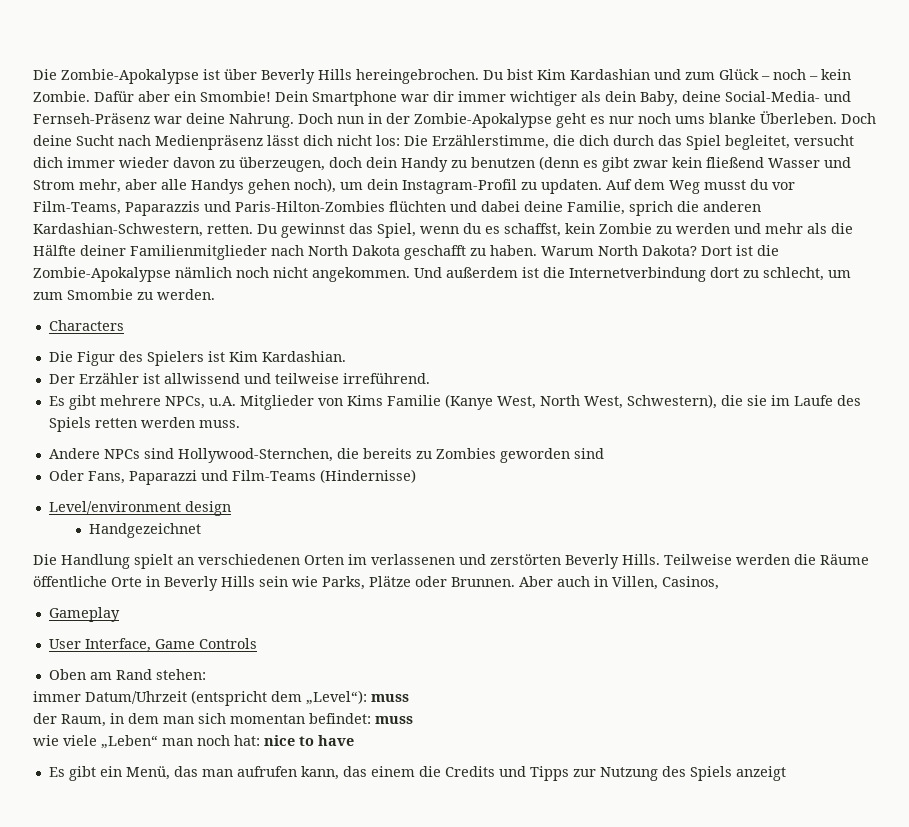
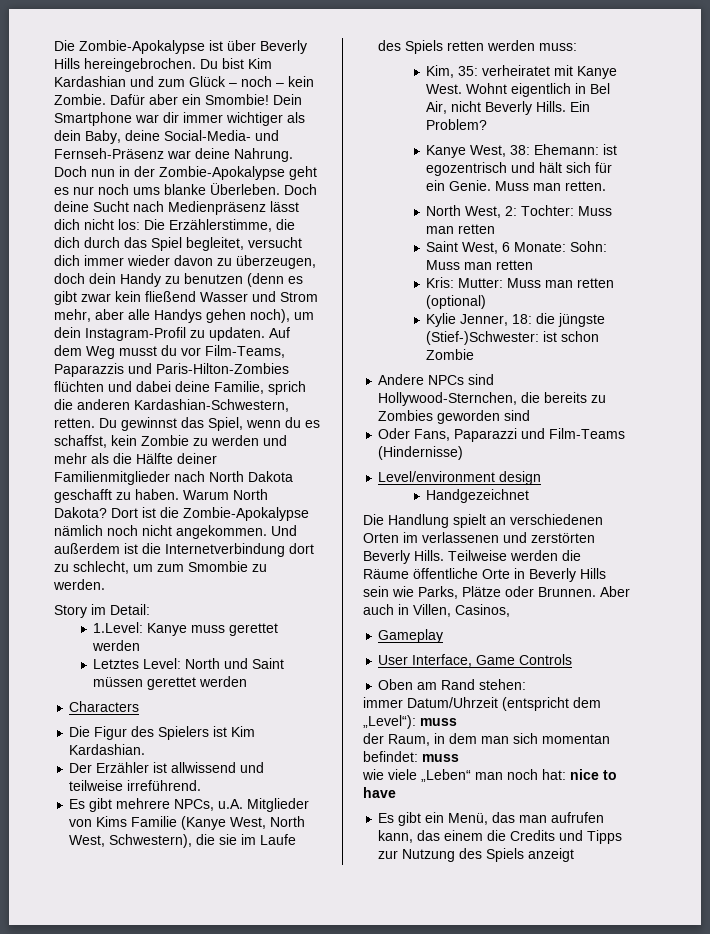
(215, 294) none -> [54,604,150,618] [93,622,279,636] [92,640,141,651] [93,658,285,669] [93,676,248,690] // Story im Detail: // 1.Level: Kanye muss gerettet werden // Letztes Level: North und Saint müssen gerettet werden
[198,420,240,428] muss. -> [539,43,578,51] [426,65,618,79] [426,83,611,97] [426,101,591,115] [426,119,488,130] [426,144,618,158] [426,162,613,176] [426,180,607,191] [426,205,613,218] [426,224,496,234] [426,241,608,254] [426,260,534,270] [426,277,615,288] [426,295,487,309] [426,313,606,327] [426,331,600,345] [426,349,475,360] muss: // Kim, 35: verheiratet mit Kanye West. Wohnt eigentlich in Bel Air, nicht Beverly Hills. Ein Problem? // Kanye West, 38: Ehemann: ist egozentrisch und hält sich für ein Genie. Muss man retten. // North West, 2: Tochter: Muss man retten // Saint West, 6 Monate: Sohn: Muss man retten // Kris: Mutter: Muss man retten (optional) // Kylie Jenner, 18: die jüngste (Stief-)Schwester: ist schon Zombie

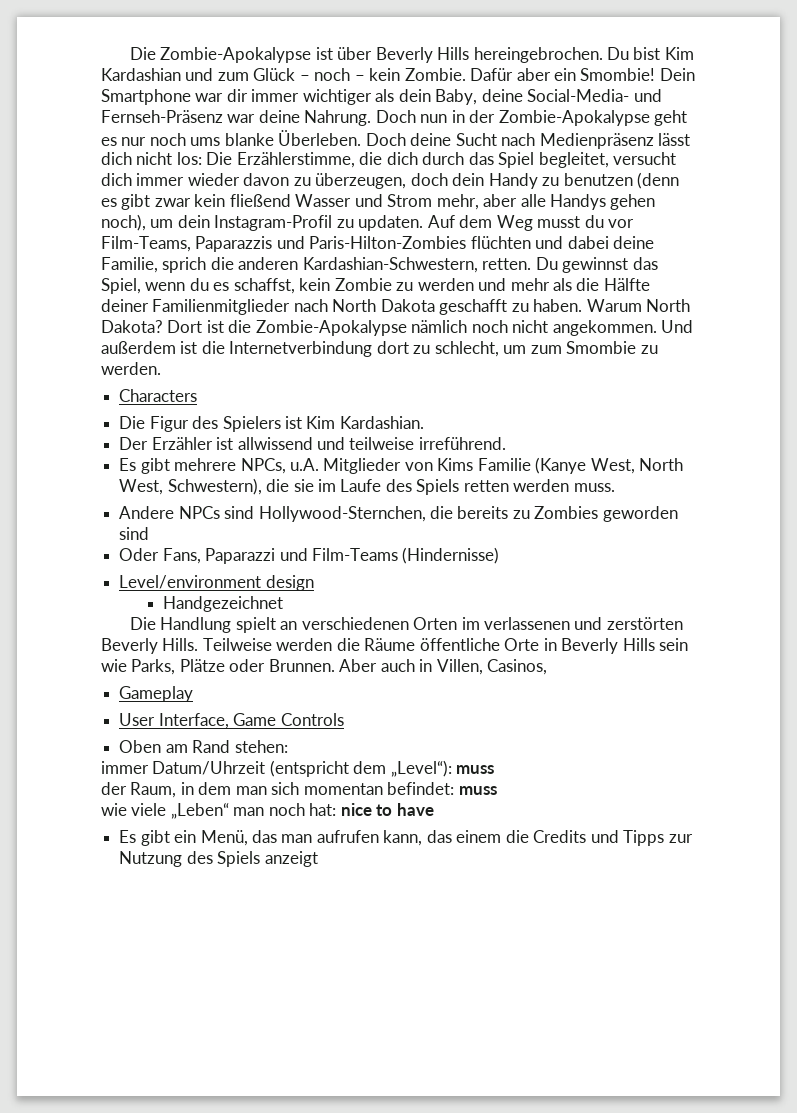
[54,604,150,618] [93,622,279,636] [92,640,141,651] [93,658,285,669] [93,676,248,690] // Story im Detail: // 1.Level: Kanye muss gerettet werden // Letztes Level: North und Saint müssen gerettet werden -> (161, 368) none
[539,43,578,51] [426,65,618,79] [426,83,611,97] [426,101,591,115] [426,119,488,130] [426,144,618,158] [426,162,613,176] [426,180,607,191] [426,205,613,218] [426,224,496,234] [426,241,608,254] [426,260,534,270] [426,277,615,288] [426,295,487,309] [426,313,606,327] [426,331,600,345] [426,349,475,360] muss: // Kim, 35: verheiratet mit Kanye West. Wohnt eigentlich in Bel Air, nicht Beverly Hills. Ein Problem? // Kanye West, 38: Ehemann: ist egozentrisch und hält sich für ein Genie. Muss man retten. // North West, 2: Tochter: Muss man retten // Saint West, 6 Monate: Sohn: Muss man retten // Kris: Mutter: Muss man retten (optional) // Kylie Jenner, 18: die jüngste (Stief-)Schwester: ist schon Zombie -> [573,483,615,492] muss.

